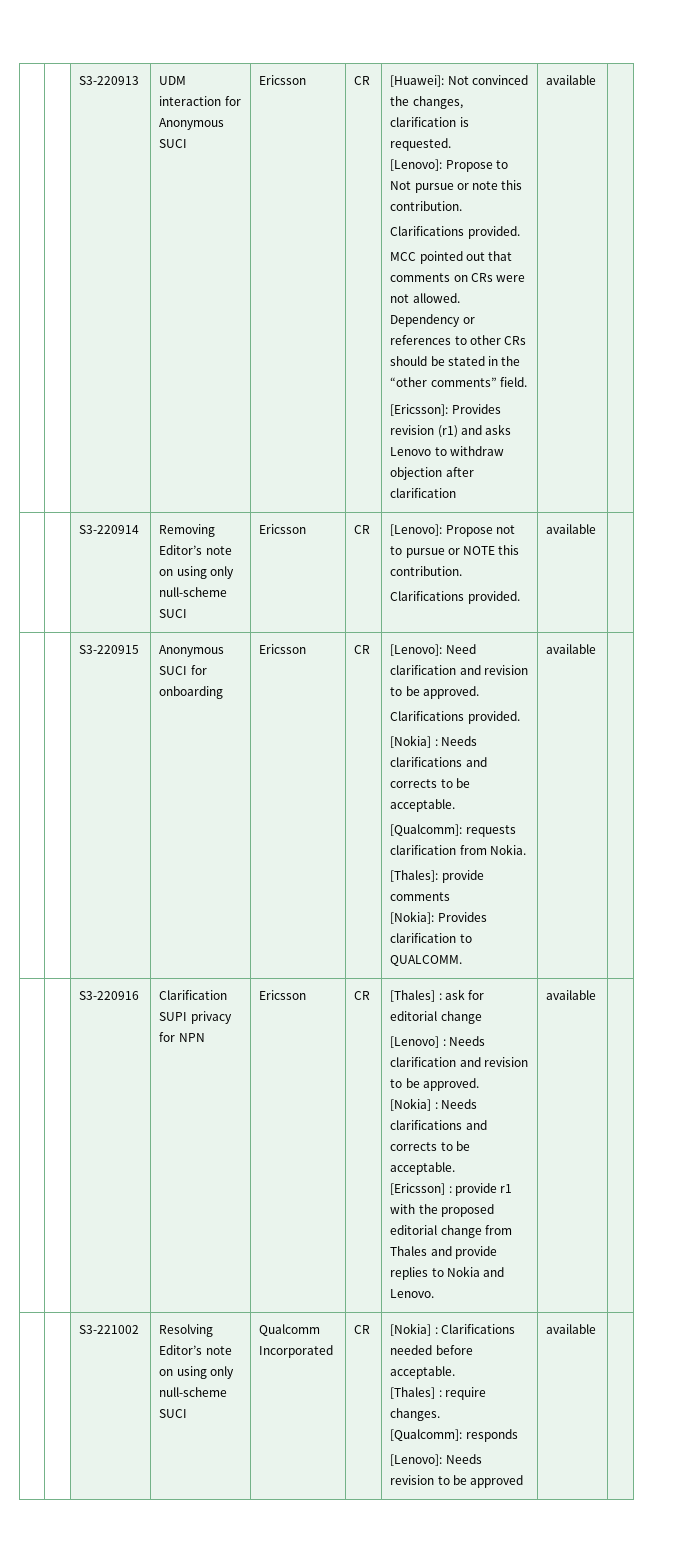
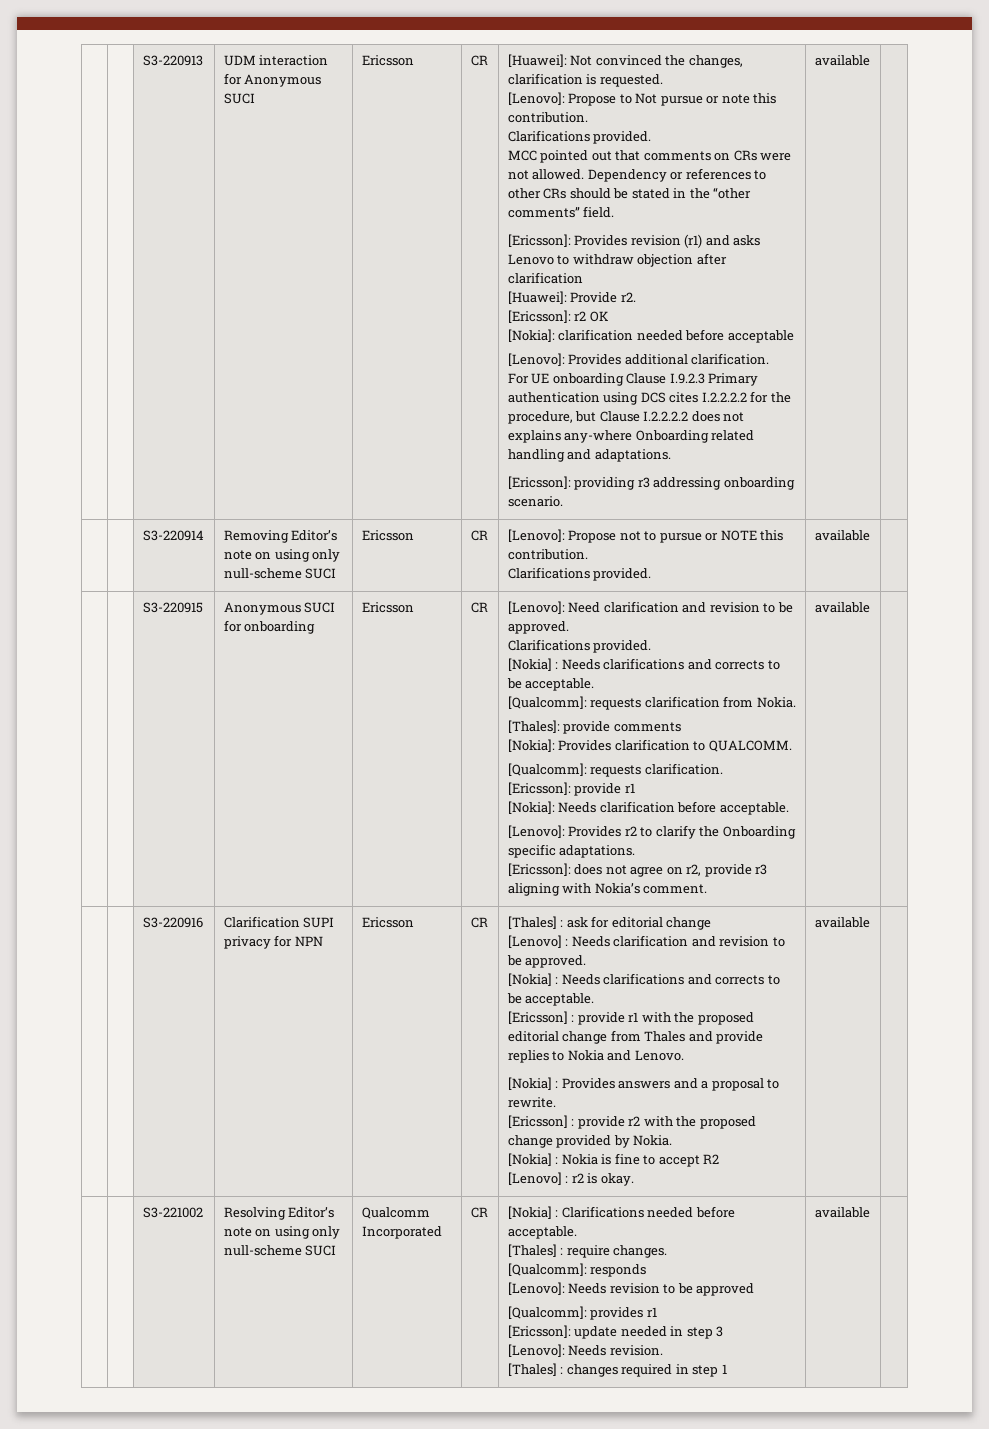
(457, 493) none -> [507,291,636,304] [507,310,609,323] [507,329,794,343] [507,353,770,366] [507,373,759,386] [507,391,791,405] [507,411,745,424] [507,430,755,443] [507,449,671,462] [507,476,795,490] [507,496,563,507] // [Huawei]: Provide r2. // [Ericsson]: r2 OK // [Nokia]: clarification needed before acceptable // [Lenovo]: Provides additional clarification. // For UE onboarding Clause I.9.2.3 Primary authentication using DCS cites I.2.2.2.2 for the procedure, but Clause I.2.2.2.2 does not explains any-where Onboarding related handling and adaptations. // [Ericsson]: providing r3 addressing onboarding scenario.
(463, 960) none -> [507,763,723,777] [507,782,635,796] [507,801,789,815] [507,825,796,839] [507,844,636,858] [507,863,768,877] [507,883,708,896] // [Qualcomm]: requests clarification. // [Ericsson]: provide r1 // [Nokia]: Needs clarification before acceptable. // [Lenovo]: Provides r2 to clarify the Onboarding specific adaptations. // [Ericsson]: does not agree on r2, provide r3 aligning with Nokia’s comment.
(435, 1293) none -> [507,1077,780,1091] [507,1097,556,1108] [507,1115,756,1129] [507,1135,673,1148] [507,1153,720,1167] [507,1172,634,1186] // [Nokia] : Provides answers and a proposal to rewrite. // [Ericsson] : provide r2 with the proposed change provided by Nokia. // [Nokia] : Nokia is fine to accept R2 // [Lenovo] : r2 is okay.
(524, 1481) none -> [507,1306,657,1320] [507,1325,724,1339] [507,1344,663,1357] [507,1363,727,1377] // [Qualcomm]: provides r1 // [Ericsson]: update needed in step 3 // [Lenovo]: Needs revision. // [Thales] : changes required in step 1

